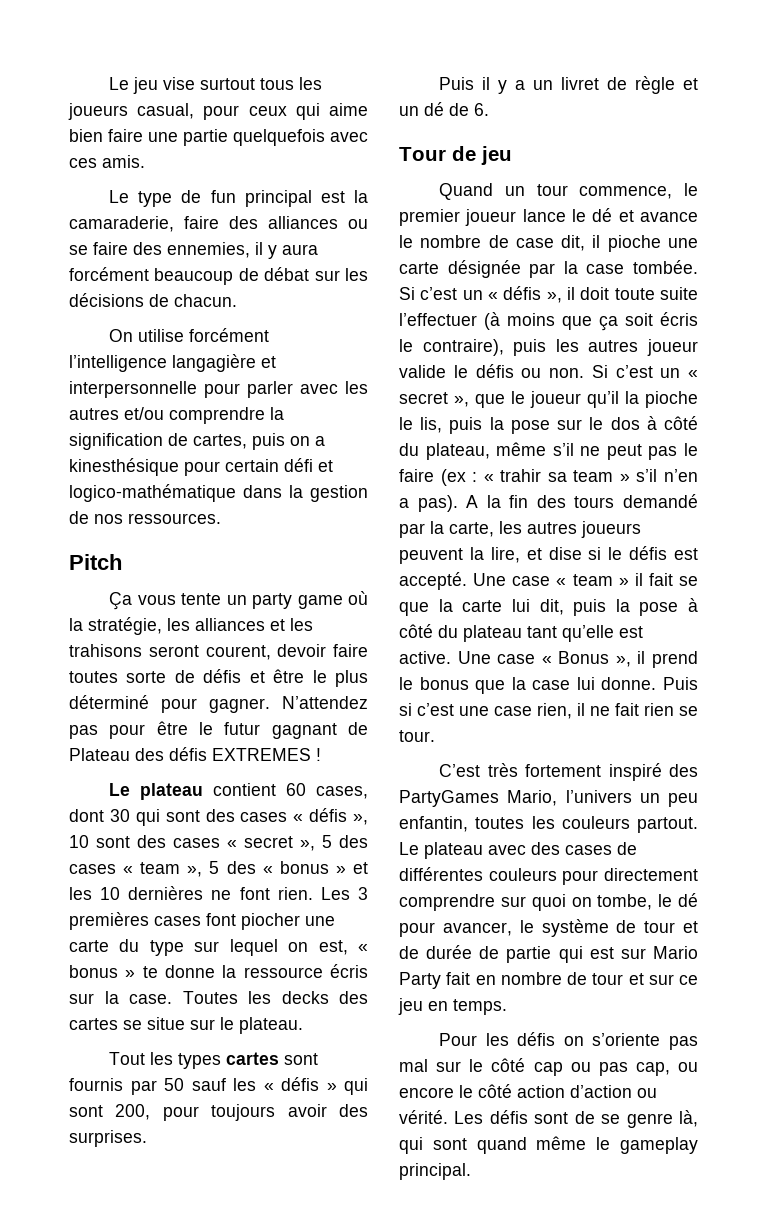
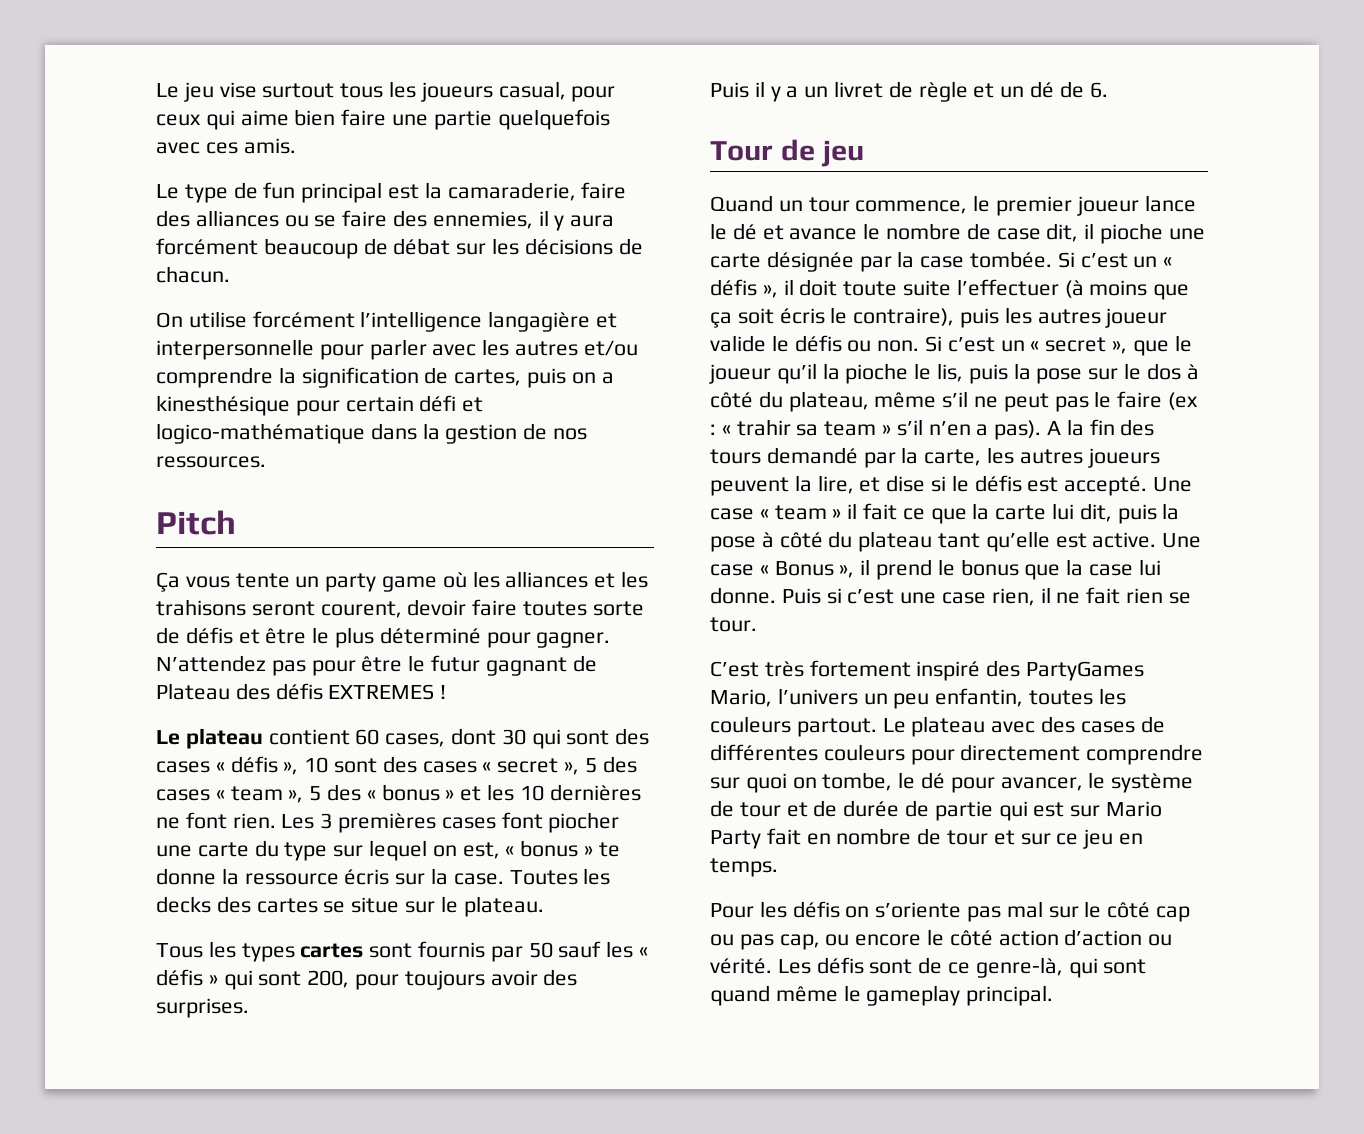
[69,617,162,635] la stratégie, -> (467, 580) none
[109,1052,146,1065] Tout -> [156,943,203,958] Tous
[679,576,698,586] se -> [902,508,925,520] ce
[601,1110,698,1128] se genre là, -> [948,957,1063,978] ce genre-là,

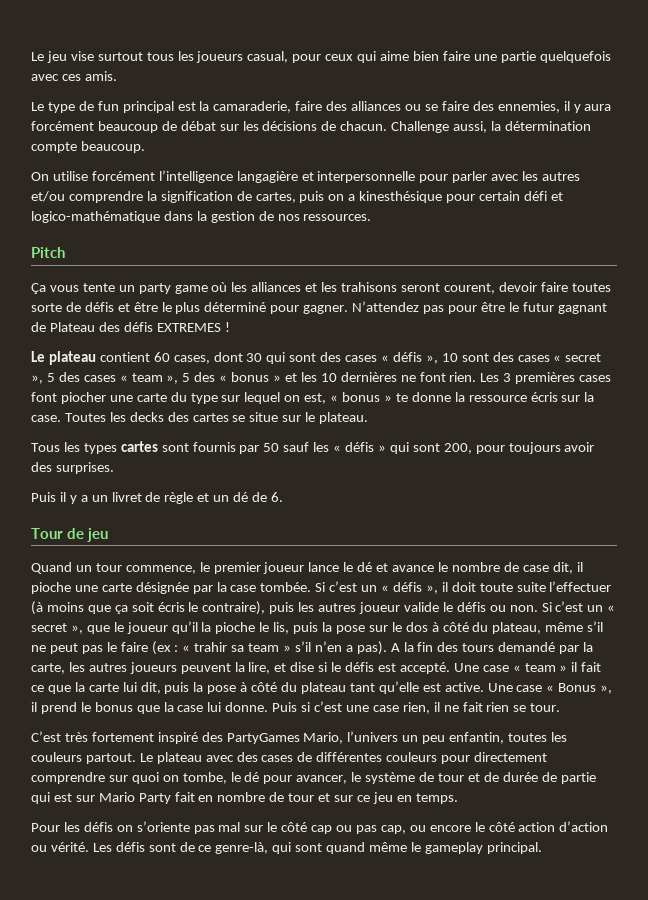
(230, 274) none -> [391,121,591,133] [31,141,145,153] Challenge aussi, la détermination compte beaucoup.

